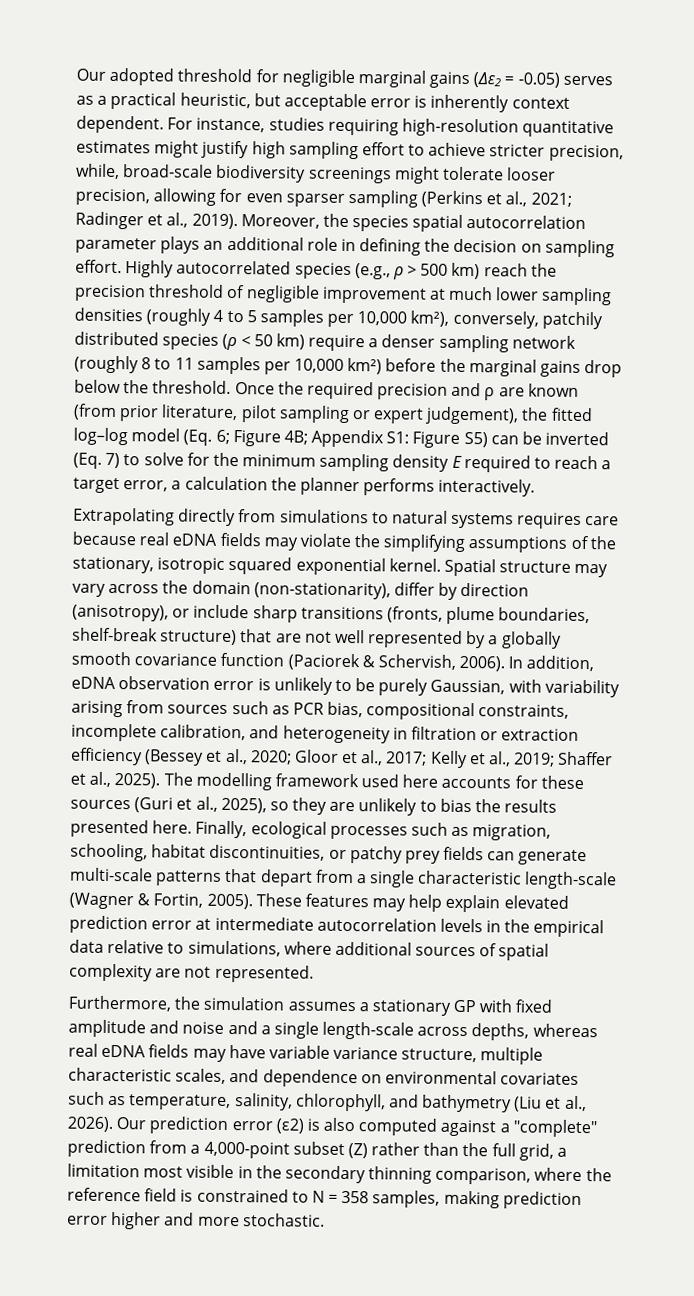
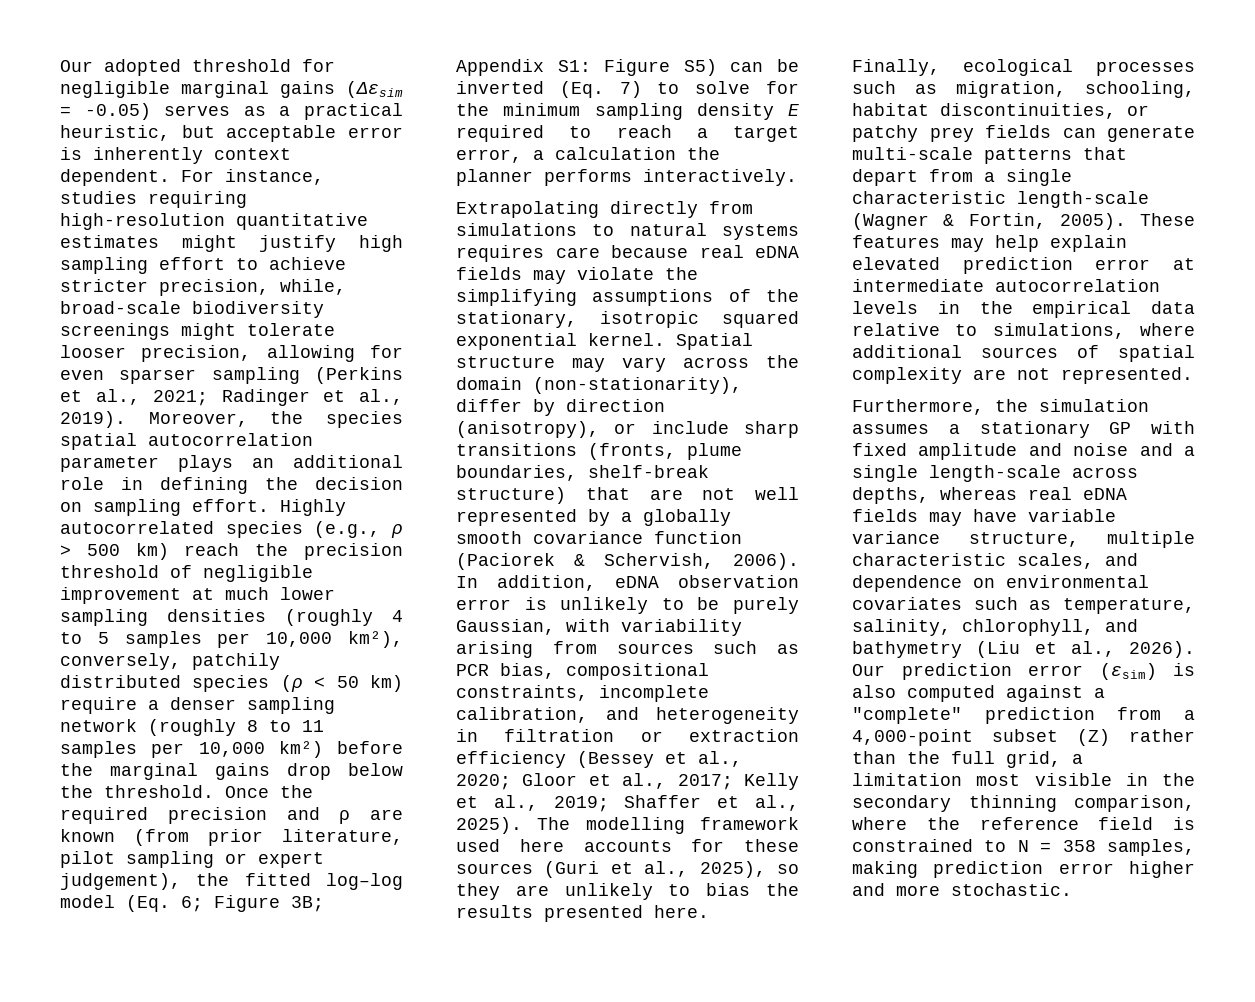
[473,72,502,88] (Δε2 -> [346,81,403,98] (Δεsim
[283,430,308,445] 4B; -> [291,896,324,912] 3B;
[275,1118,304,1134] (ε2) -> [1099,663,1157,680] (εsim)

